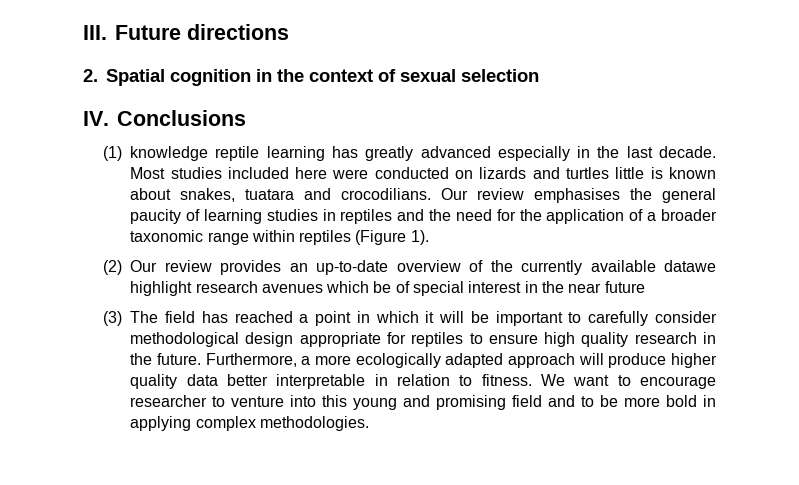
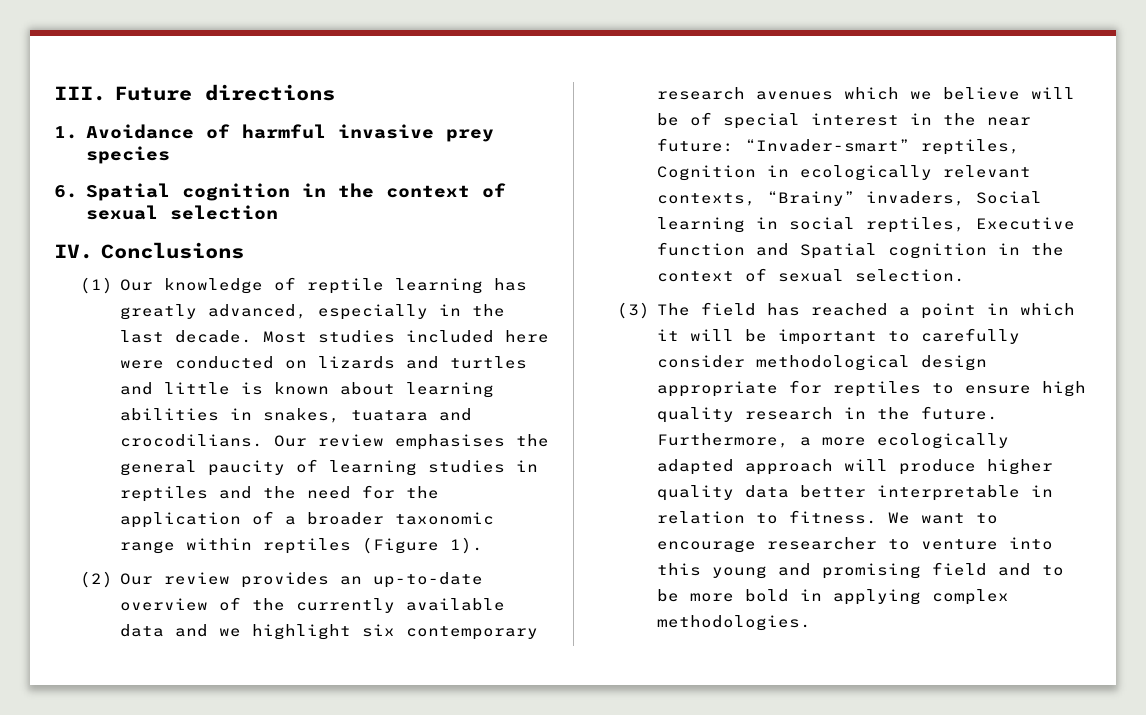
[83,69,98,82] 2. -> [54,124,494,142] [85,146,170,164] [54,185,78,198] 1. Avoidance of harmful invasive prey species // 6.
[130,146,209,161] knowledge -> [120,277,297,294] Our knowledge of
[420,146,491,158] advanced -> [208,304,308,319] advanced,
(610, 173) none -> [120,382,154,395] and
(172, 194) none -> [406,382,495,398] [120,408,253,421] learning abilities in
[664,260,716,272] [130,281,370,296] datawe highlight research avenues which -> [120,624,539,640] [657,87,1076,100] data and we highlight six contemporary research avenues which we believe will
[604,281,645,293] future -> [657,138,1021,155] [657,165,1032,181] [657,191,1043,206] [657,217,1076,233] [657,242,1065,259] [657,268,966,282] future: “Invader-smart” reptiles, Cognition in ecologically relevant contexts, “Brainy” invaders, Social learning in social reptiles, Executive function and Spatial cognition in the context of sexual selection.

